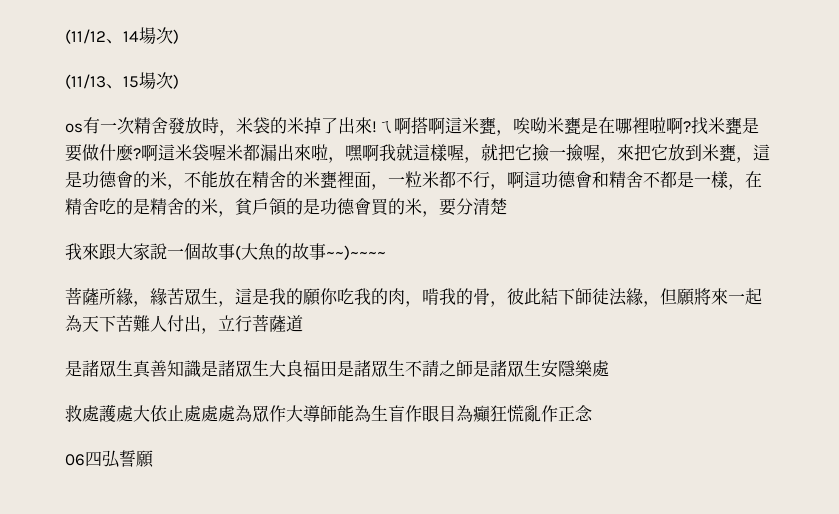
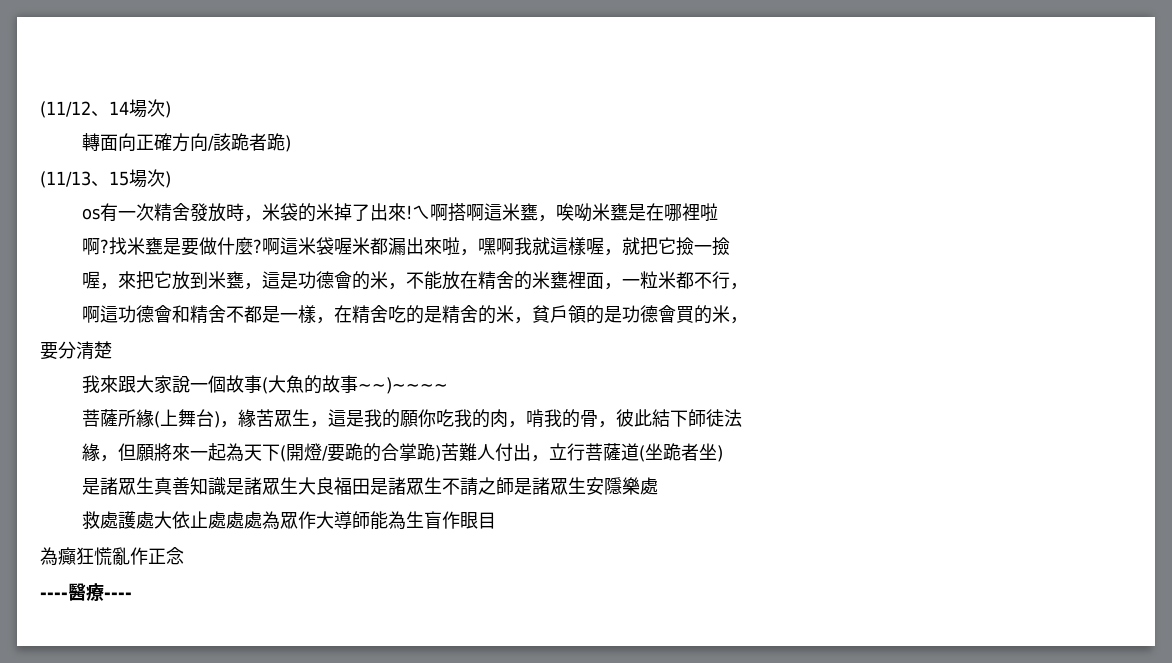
(179, 36) none -> [82,133,292,152] // 轉面向正確方向/該跪者跪)
(666, 125) none -> (719, 212) //
(583, 153) none -> (731, 246) //
(507, 187) none -> (749, 286) //
(439, 214) none -> (749, 320) //
(133, 296) none -> [154,409,221,428] (上舞台)
(627, 297) none -> (743, 418) //
(116, 323) none -> [280,443,442,462] (開燈/要跪的合掌跪)
(303, 323) none -> [639,443,724,462] (坐跪者坐)
(456, 413) none -> (497, 520) //
[65,450,154,468] 06四弘誓願 -> [40,583,132,601] ----醫療----

